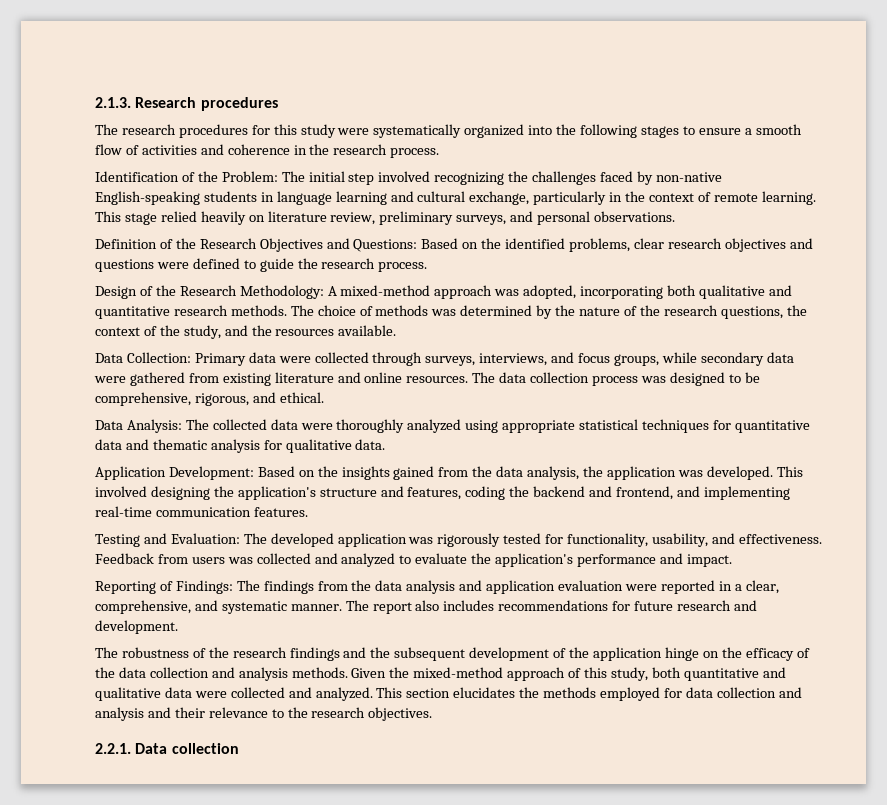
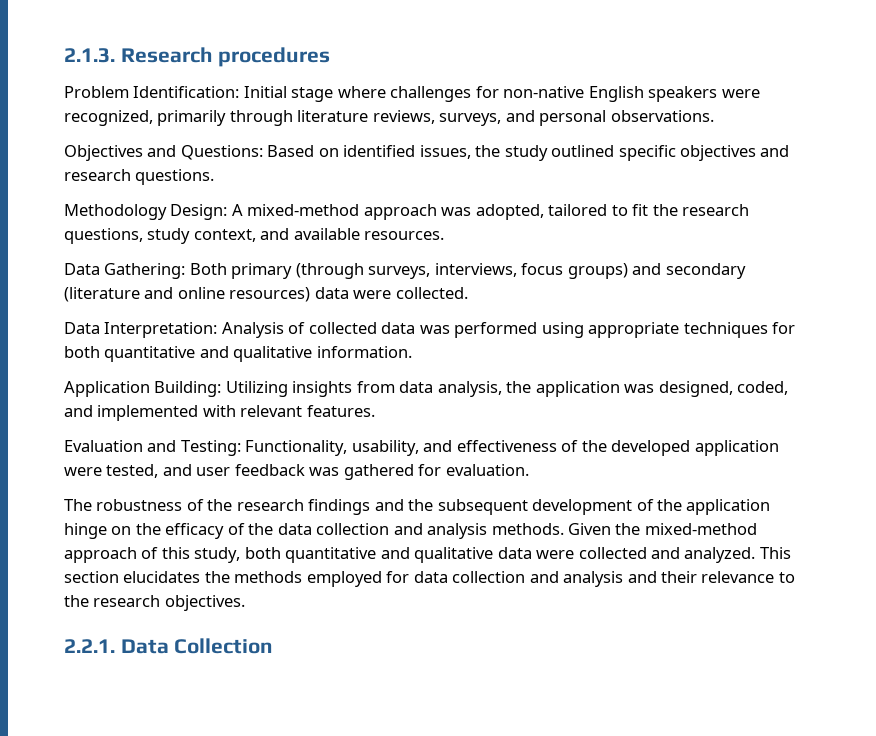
[95,124,802,138] [95,144,440,158] [95,171,722,185] [95,191,816,205] [95,211,454,225] The research procedures for this study were systematically organized into the following stages to ensure a smooth flow of activities and coherence in the research process. // Identification of the Problem: The initial step involved recognizing the challenges faced by non-native English-speaking students in language learning and cultural exchange, particularly in the context of remote learning. This stage relied heavily on literature review, preliminary -> [64,86,760,102] [64,110,435,126] Problem Identification: Initial stage where challenges for non-native English speakers were recognized, primarily through literature reviews,
[95,238,257,249] Definition of the Research -> (714, 116) none
[481,238,813,252] [95,258,428,272] [95,285,324,299] the identified problems, clear research objectives and questions were defined to guide the research process. // Design of the Research Methodology: -> [343,145,790,161] [64,169,215,185] [64,204,228,220] identified issues, the study outlined specific objectives and research questions. // Methodology Design:
[580,285,792,299] [95,305,807,319] [95,325,397,339] [95,352,794,366] [94,372,760,386] [95,392,324,406] [95,419,462,433] incorporating both qualitative and quantitative research methods. The choice of methods was determined by the nature of the research questions, the context of the study, and the resources available. // Data Collection: Primary data were collected through surveys, interviews, and focus groups, while secondary data were gathered from existing literature and online resources. The data collection process was designed to be comprehensive, rigorous, and ethical. // Data Analysis: The collected data were thoroughly analyzed -> [548,204,750,216] [64,228,445,244] [64,263,746,279] [64,287,468,302] [64,322,538,338] tailored to fit the research questions, study context, and available resources. // Data Gathering: Both primary (through surveys, interviews, focus groups) and secondary (literature and online resources) data were collected. // Data Interpretation: Analysis of collected data was performed
[579,419,639,430] statistical -> (680, 330) none
[734,420,810,433] [95,439,386,453] [95,466,493,480] quantitative data and thematic analysis for qualitative data. // Application Development: Based on the insights gained from the -> [64,346,412,362] [64,381,395,397] both quantitative and qualitative information. // Application Building: Utilizing insights from
[706,466,803,480] [95,486,790,500] [95,506,308,517] [95,533,822,547] [95,553,732,567] [95,580,779,594] [95,600,757,614] [95,620,178,634] developed. This involved designing the application's structure and features, coding the backend and frontend, and implementing real-time communication features. // Testing and Evaluation: The developed application was rigorously tested for functionality, usability, and effectiveness. Feedback from users was collected and analyzed to evaluate the application's performance and impact. // Reporting of Findings: The findings from the data analysis and application evaluation were reported in a clear, comprehensive, and systematic manner. The report also includes recommendations for future research and development. -> [658,381,789,397] [64,405,375,421] [64,440,779,456] [64,464,529,480] designed, coded, and implemented with relevant features. // Evaluation and Testing: Functionality, usability, and effectiveness of the developed application were tested, and user feedback was gathered for evaluation.
[171,743,239,754] collection -> [174,638,274,654] Collection

